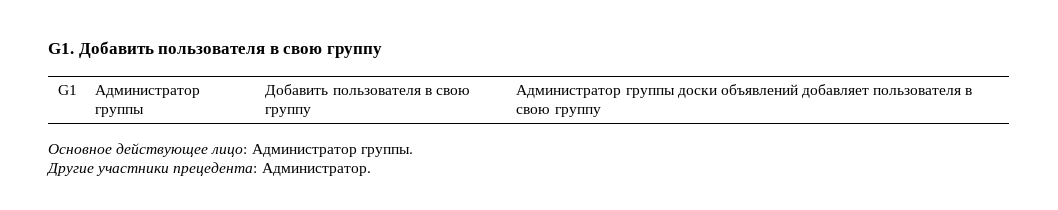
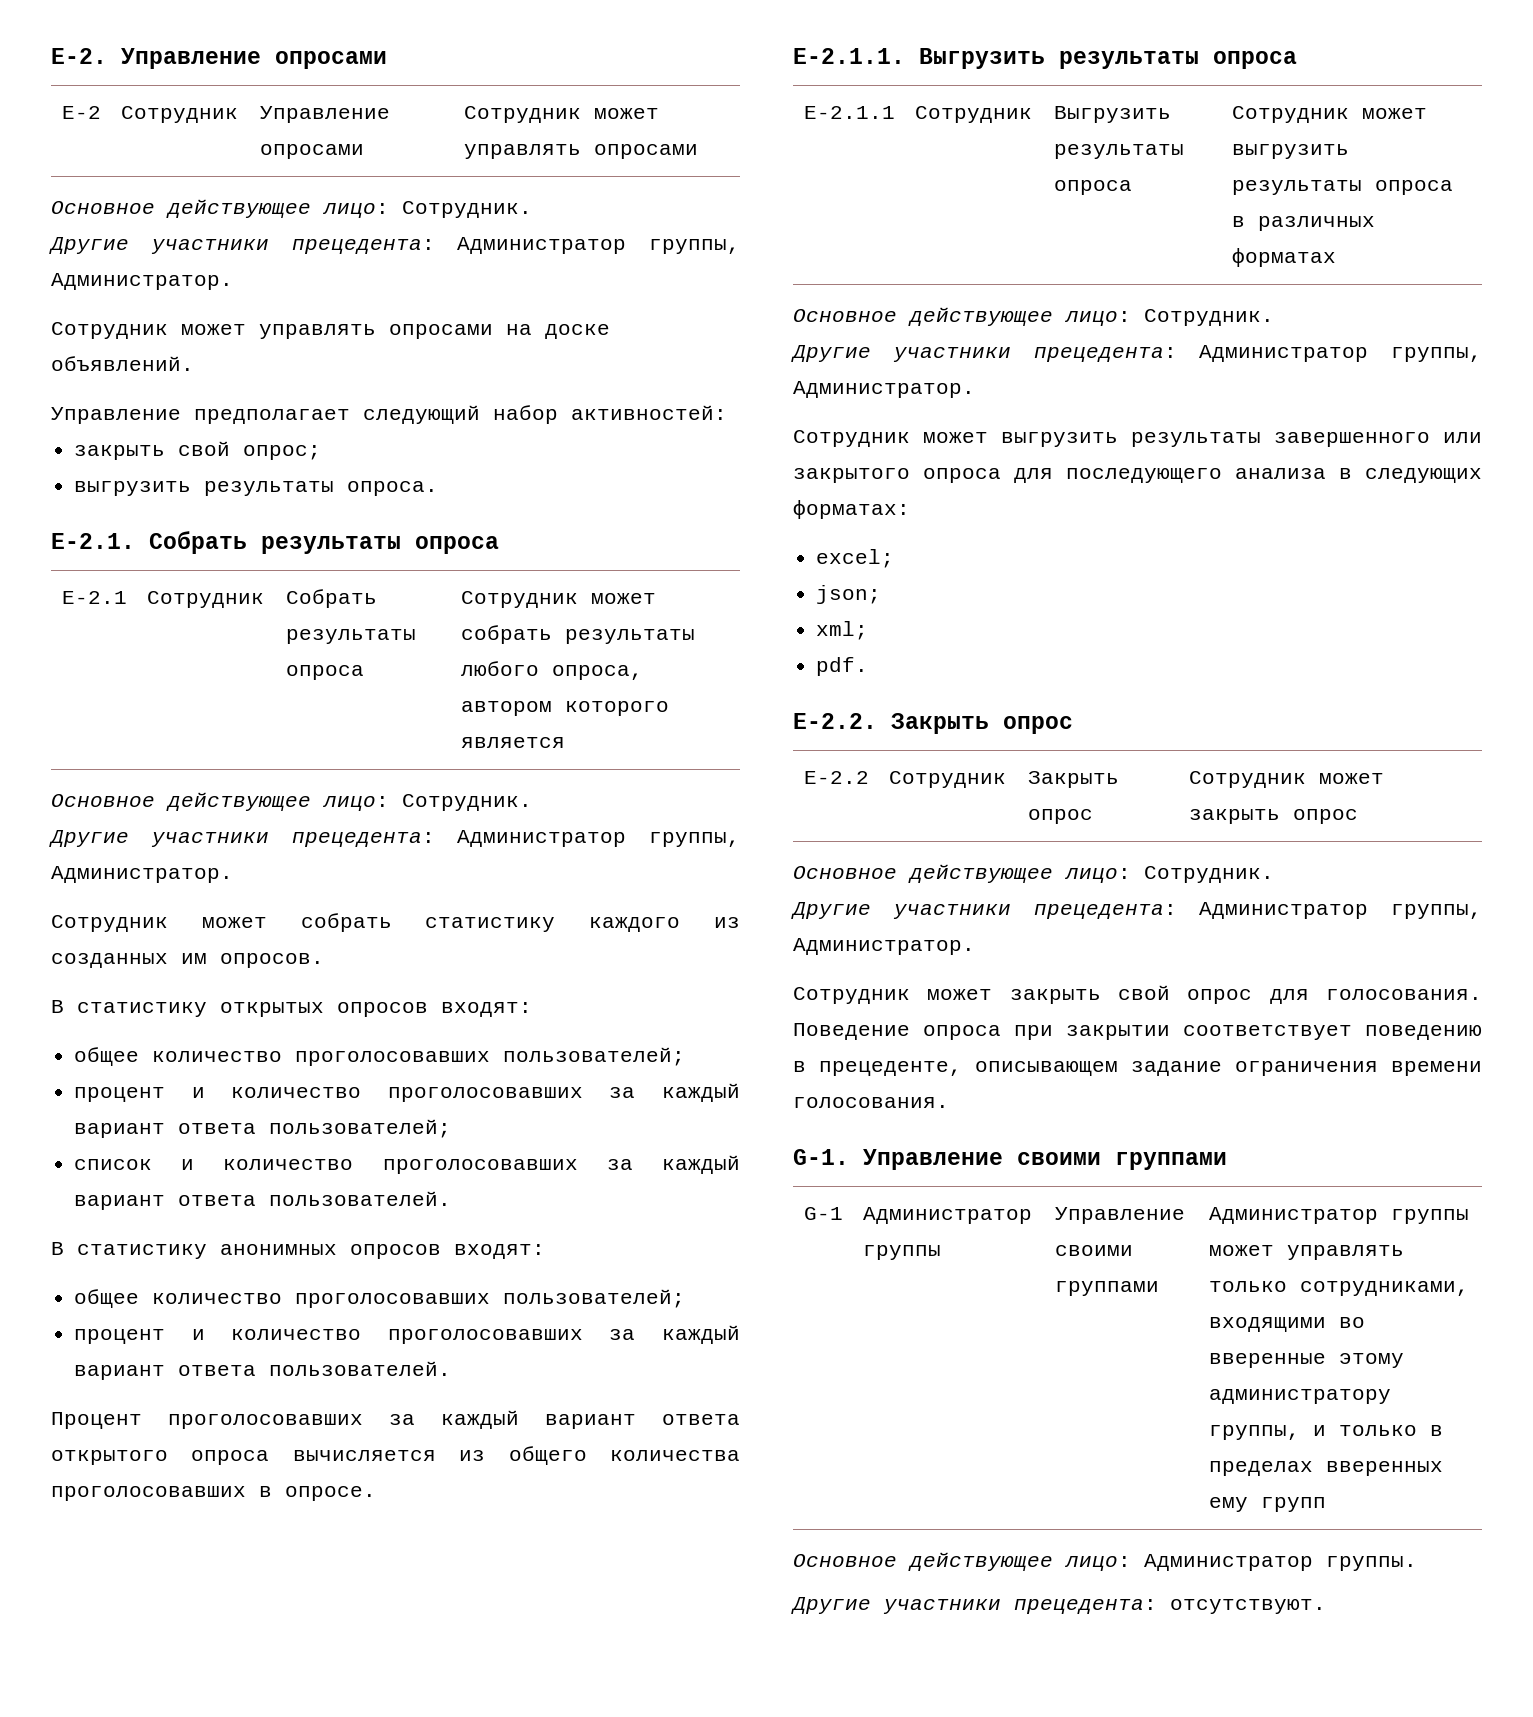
[48,41,382,58] [58,85,77,95] [95,85,201,98] [95,107,145,117] [265,84,470,98] [265,107,312,117] [516,84,973,98] [516,107,601,117] G1. Добавить пользователя в свою группу // G1 | Администратор группы | Добавить пользователя в свою группу | Администратор группы доски объявлений добавляет пользователя в свою группу -> [51,48,387,69] [62,106,101,119] [121,106,239,123] [260,106,391,123] [260,144,365,159] [464,106,660,123] [464,144,699,159] [51,199,532,218] [49,237,740,254] [51,273,233,290] [51,322,610,339] [51,356,194,371] [51,405,727,424] [74,441,322,460] [74,481,439,496] [51,531,499,554] [62,591,127,604] [147,591,265,608] [286,589,378,608] [286,629,417,644] [286,665,365,680] [461,591,657,608] [461,625,696,644] [461,661,644,680] [461,701,670,716] [461,737,566,748] [51,792,532,811] [49,830,740,847] [51,866,233,883] [51,913,740,932] [51,953,324,968] [51,1000,532,1017] [74,1047,686,1066] [74,1083,740,1102] [74,1119,452,1138] [74,1155,740,1174] [74,1191,452,1210] [51,1242,545,1259] [74,1289,686,1308] [74,1325,740,1344] [74,1361,452,1380] [51,1410,740,1429] [51,1446,740,1465] [51,1486,376,1501] [793,48,1297,69] [804,106,895,119] [915,106,1033,123] [1054,106,1172,123] [1054,144,1185,159] [1054,180,1133,195] [1232,106,1428,123] [1232,144,1350,159] [1232,180,1454,195] [1232,216,1376,231] [1232,248,1337,267] [793,307,1274,326] [791,345,1482,362] [793,381,975,398] [793,430,1482,447] [793,468,1482,483] [793,500,910,519] [816,549,895,568] [816,585,882,604] [816,621,869,640] [816,657,869,676] [793,713,1073,734] [804,771,869,784] [889,771,1007,788] [1028,771,1120,788] [1028,809,1094,824] [1189,771,1385,788] [1189,809,1359,824] [793,864,1274,883] [791,902,1482,919] [793,938,975,955] [793,985,1482,1004] [793,1023,1482,1040] [793,1061,1482,1076] [793,1097,949,1108] [793,1149,1227,1170] [804,1207,843,1220] [863,1207,1033,1224] [863,1245,942,1260] [1055,1207,1186,1224] [1055,1245,1134,1256] [1055,1281,1160,1296] [1209,1207,1470,1224] [1209,1245,1405,1260] [1209,1281,1470,1296] [1209,1317,1366,1332] [1209,1353,1405,1368] [1209,1389,1392,1404] [1209,1425,1444,1440] [1209,1461,1444,1476] [1209,1497,1327,1512] E-2. Управление опросами // E-2 | Сотрудник | Управление опросами | Сотрудник может управлять опросами // Основное действующее лицо: Сотрудник. // Другие участники прецедента: Администратор группы, Администратор. // Сотрудник может управлять опросами на доске объявлений. // Управление предполагает следующий набор активностей: // закрыть свой опрос; // выгрузить результаты опроса. // E-2.1. Собрать результаты опроса // E-2.1 | Сотрудник | Собрать результаты опроса | Сотрудник может собрать результаты любого опроса, автором которого является // Основное действующее лицо: Сотрудник. // Другие участники прецедента: Администратор группы, Администратор. // Сотрудник может собрать статистику каждого из созданных им опросов. // В статистику открытых опросов входят: // общее количество проголосовавших пользователей; // процент и количество проголосовавших за каждый вариант ответа пользователей; // список и количество проголосовавших за каждый вариант ответа пользователей. // В статистику анонимных опросов входят: // общее количество проголосовавших пользователей; // процент и количество проголосовавших за каждый вариант ответа пользователей. // Процент проголосовавших за каждый вариант ответа открытого опроса вычисляется из общего количества проголосовавших в опросе. // E-2.1.1. Выгрузить результаты опроса // E-2.1.1 | Сотрудник | Выгрузить результаты опроса | Сотрудник может выгрузить результаты опроса в различных форматах // Основное действующее лицо: Сотрудник. // Другие участники прецедента: Администратор группы, Администратор. // Сотрудник может выгрузить результаты завершенного или закрытого опроса для последующего анализа в следующих форматах: // excel; // json; // xml; // pdf. // E-2.2. Закрыть опрос // E-2.2 | Сотрудник | Закрыть опрос | Сотрудник может закрыть опрос // Основное действующее лицо: Сотрудник. // Другие участники прецедента: Администратор группы, Администратор. // Сотрудник может закрыть свой опрос для голосования. Поведение опроса при закрытии соответствует поведению в прецеденте, описывающем задание ограничения времени голосования. // G-1. Управление своими группами // G-1 | Администратор группы | Управление своими группами | Администратор группы может управлять только сотрудниками, входящими во вверенные этому администратору группы, и только в пределах вверенных ему групп
[261,163,371,176] Администратор. -> [1170,1599,1326,1614] отсутствуют.

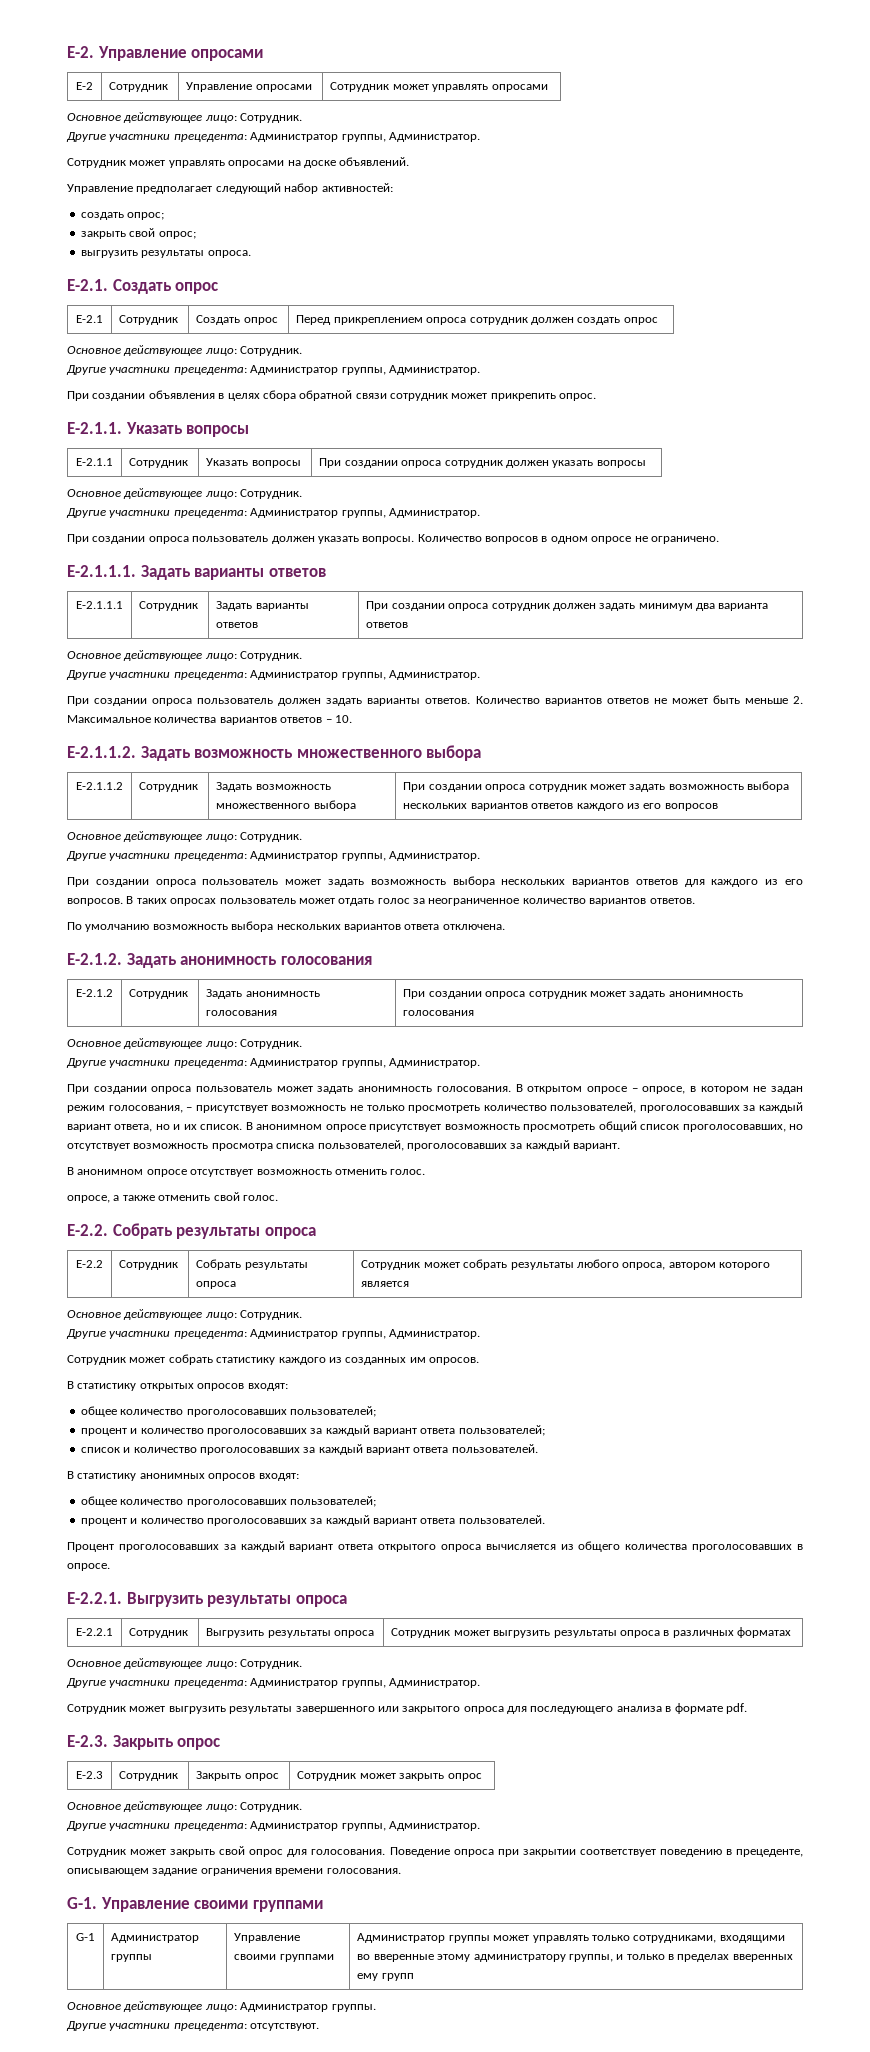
(727, 412) none -> [80,212,165,220] // создать опрос;
(135, 541) none -> [112,279,219,294] [76,315,103,323] [119,315,179,325] [196,315,278,325] [296,315,658,325] [67,345,303,356] [66,365,480,375] [67,390,597,401] [67,422,250,437] [76,458,113,466] [129,458,189,468] [206,458,301,468] [319,458,646,468] [67,488,303,499] [66,508,480,518] [67,534,719,544] [67,565,326,580] [76,601,123,609] [139,601,199,611] [216,601,309,611] [216,622,259,628] [366,601,769,611] [366,622,409,628] [67,650,303,661] [66,670,480,680] [67,695,804,706] [67,715,352,725] [67,745,482,761] [76,782,123,790] [139,782,199,792] [216,782,331,792] [216,800,356,811] [403,781,790,792] [403,803,718,811] [67,831,303,842] [66,851,480,861] [67,876,804,887] [67,896,695,906] [67,921,505,932] [67,953,372,968] [76,989,113,997] [129,989,189,999] [206,989,320,999] [206,1010,278,1016] [403,989,743,999] [403,1010,475,1016] [67,1038,303,1049] [66,1058,480,1068] [67,1084,803,1094] [67,1102,804,1113] [67,1121,803,1132] [67,1140,620,1151] [67,1167,426,1177] [67,1192,278,1203] [67,1224,108,1236] Создать опрос // E-2.1 | Сотрудник | Создать опрос | Перед прикреплением опроса сотрудник должен создать опрос // Основное действующее лицо: Сотрудник. // Другие участники прецедента: Администратор группы, Администратор. // При создании объявления в целях сбора обратной связи сотрудник может прикрепить опрос. // E-2.1.1. Указать вопросы // E-2.1.1 | Сотрудник | Указать вопросы | При создании опроса сотрудник должен указать вопросы // Основное действующее лицо: Сотрудник. // Другие участники прецедента: Администратор группы, Администратор. // При создании опроса пользователь должен указать вопросы. Количество вопросов в одном опросе не ограничено. // E-2.1.1.1. Задать варианты ответов // E-2.1.1.1 | Сотрудник | Задать варианты ответов | При создании опроса сотрудник должен задать минимум два варианта ответов // Основное действующее лицо: Сотрудник. // Другие участники прецедента: Администратор группы, Администратор. // При создании опроса пользователь должен задать варианты ответов. Количество вариантов ответов не может быть меньше 2. Максимальное количества вариантов ответов – 10. // E-2.1.1.2. Задать возможность множественного выбора // E-2.1.1.2 | Сотрудник | Задать возможность множественного выбора | При создании опроса сотрудник может задать возможность выбора нескольких вариантов ответов каждого из его вопросов // Основное действующее лицо: Сотрудник. // Другие участники прецедента: Администратор группы, Администратор. // При создании опроса пользователь может задать возможность выбора нескольких вариантов ответов для каждого из его вопросов. В таких опросах пользователь может отдать голос за неограниченное количество вариантов ответов. // По умолчанию возможность выбора нескольких вариантов ответа отключена. // E-2.1.2. Задать анонимность голосования // E-2.1.2 | Сотрудник | Задать анонимность голосования | При создании опроса сотрудник может задать анонимность голосования // Основное действующее лицо: Сотрудник. // Другие участники прецедента: Администратор группы, Администратор. // При создании опроса пользователь может задать анонимность голосования. В открытом опросе – опросе, в котором не задан режим голосования, – присутствует возможность не только просмотреть количество пользователей, проголосовавших за каждый вариант ответа, но и их список. В анонимном опросе присутствует возможность просмотреть общий список проголосовавших, но отсутствует возможность просмотра списка пользователей, проголосовавших за каждый вариант. // В анонимном опросе отсутствует возможность отменить голос. // опросе, а также отменить свой голос. // E-2.2.
[62,591,127,604] E-2.1 -> [76,1260,103,1268] E-2.2
[793,48,905,64] E-2.1.1. -> [67,1592,122,1604] E-2.2.1.
[804,106,895,119] E-2.1.1 -> [76,1628,113,1636] E-2.2.1
[1365,468,1482,483] [793,500,910,519] [816,549,895,568] [816,585,882,604] [816,621,869,640] следующих форматах: // excel; // json; // xml; // -> [674,1703,723,1714] формате
[793,713,877,729] E-2.2. -> [67,1735,108,1747] E-2.3.
[804,771,869,784] E-2.2 -> [76,1771,103,1779] E-2.3

